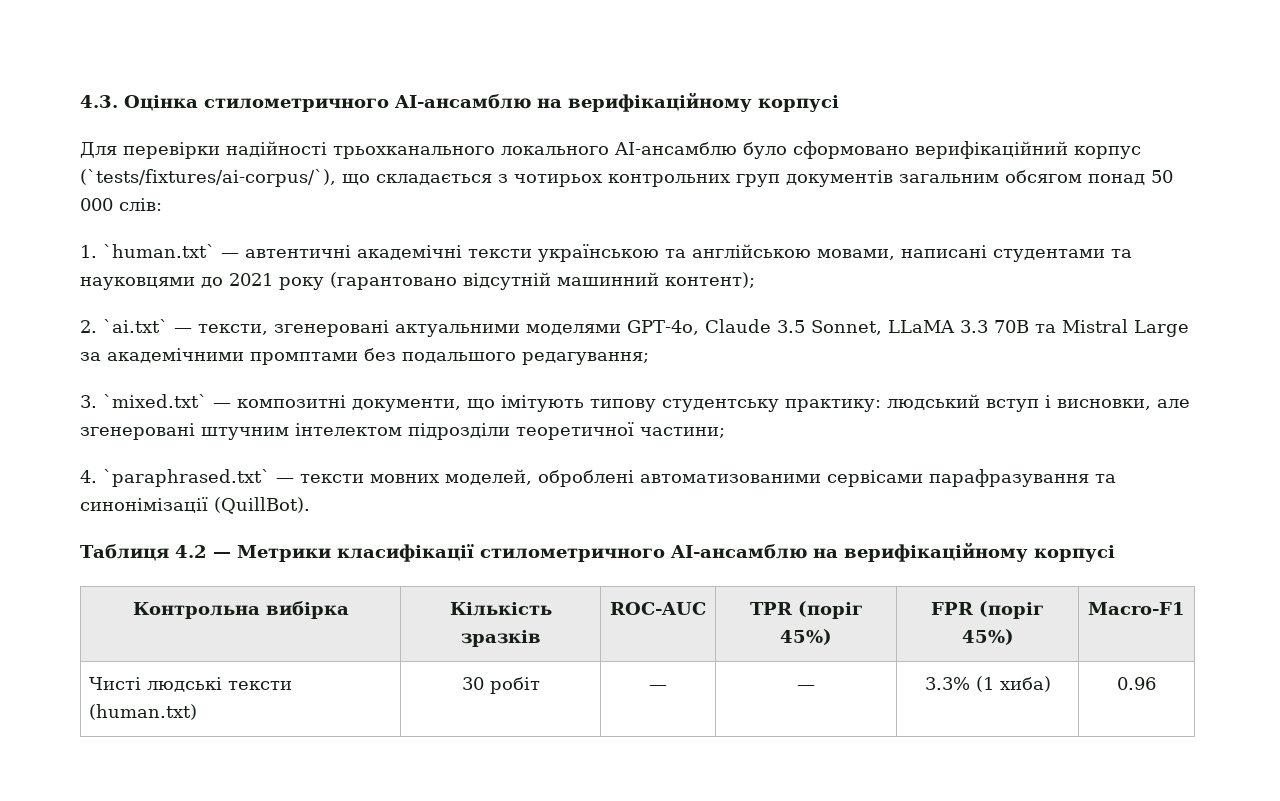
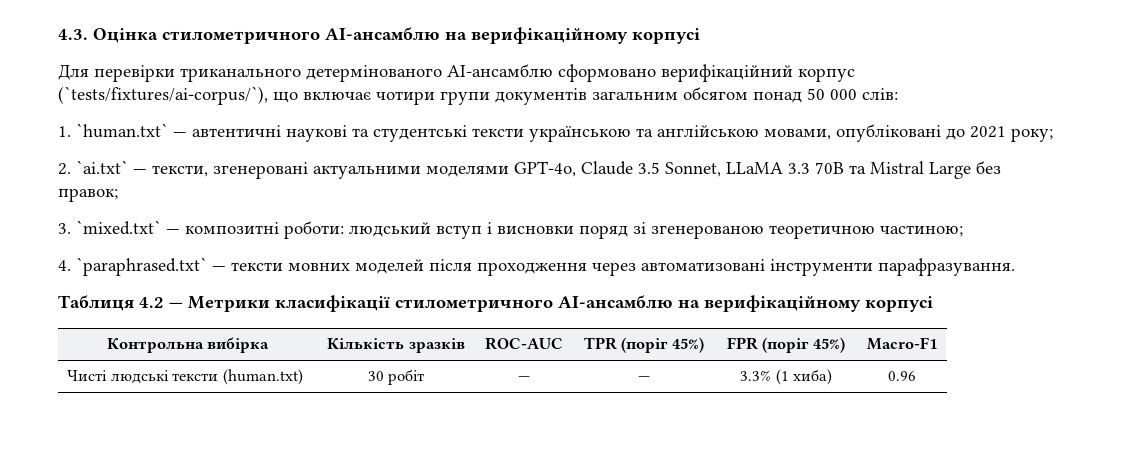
[226,141,787,159] надійності трьохканального локального AI-ансамблю було -> [180,64,553,82] триканального детермінованого AI-ансамблю
[376,174,780,187] складається з чотирьох контрольних груп -> [303,91,490,105] включає чотири групи
[357,245,462,260] академічні -> [286,125,467,142] наукові та студентські
[901,245,1132,262] [80,272,755,290] написані студентами та науковцями до 2021 року (гарантовано відсутній машинний контент); -> [836,124,1053,142] опубліковані до 2021 року;
[80,348,649,365] [80,394,1190,412] [80,422,725,440] за академічними промптами без подальшого редагування; // 3. `mixed.txt` — композитні документи, що імітують типову студентську практику: людський вступ і висновки, але згенеровані штучним інтелектом підрозділи теоретичної частини; -> [976,161,1001,174] [58,188,118,202] [58,220,963,239] без правок; // 3. `mixed.txt` — композитні роботи: людський вступ і висновки поряд зі згенерованою теоретичною частиною;
[445,469,1116,487] [80,497,310,514] моделей, оброблені автоматизованими сервісами парафразування та синонімізації (QuillBot). -> [355,258,1015,276] моделей після проходження через автоматизовані інструменти парафразування.

